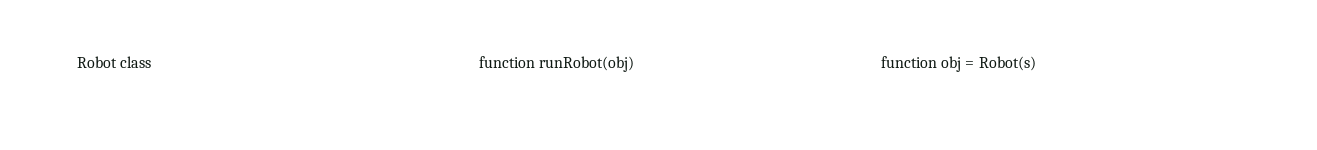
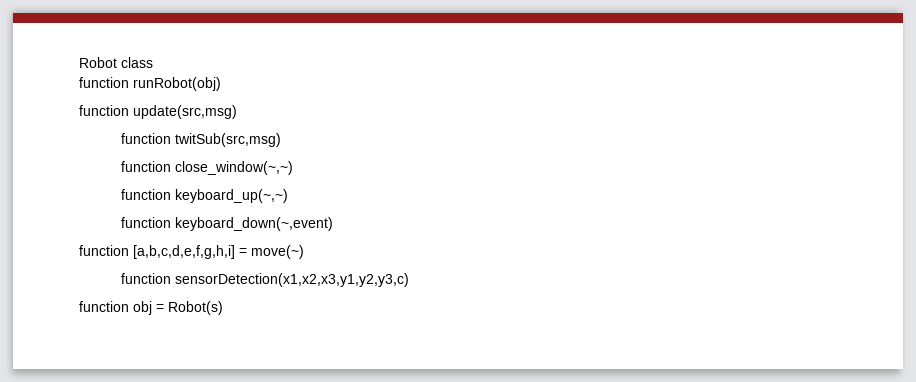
(635, 64) none -> [79,105,237,119] [120,133,281,147] [120,161,293,175] [120,189,288,203] [120,217,333,231] [79,245,304,259] [120,273,409,287] // function update(src,msg) // function twitSub(src,msg) // function close_window(~,~) // function keyboard_up(~,~) // function keyboard_down(~,event) // function [a,b,c,d,e,f,g,h,i] = move(~) // function sensorDetection(x1,x2,x3,y1,y2,y3,c)

